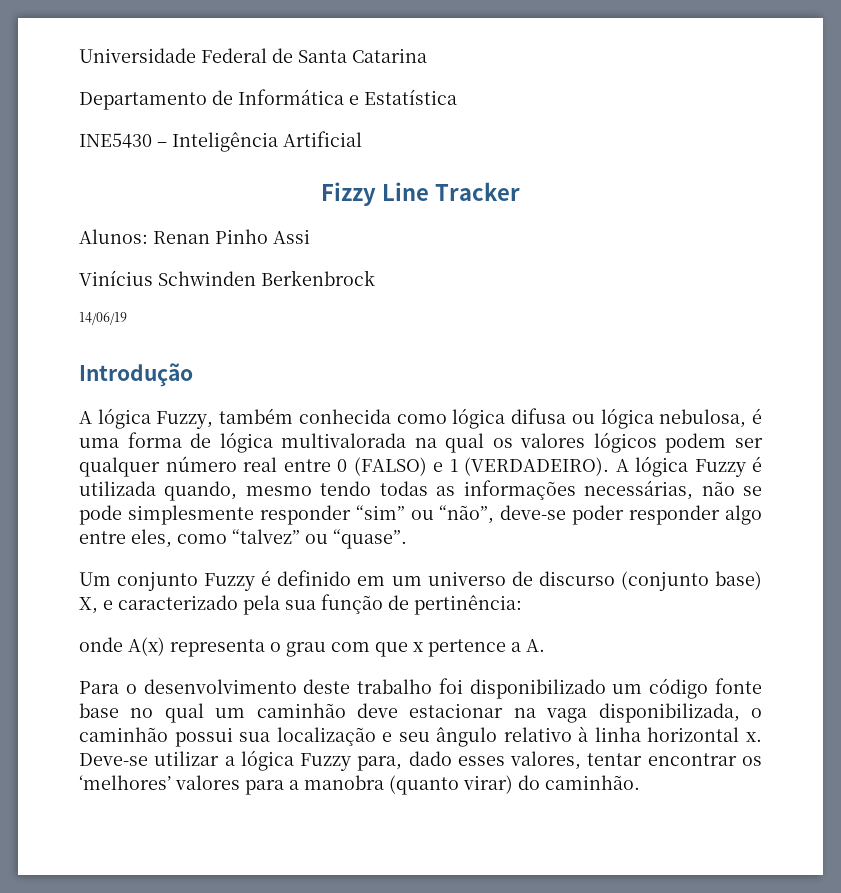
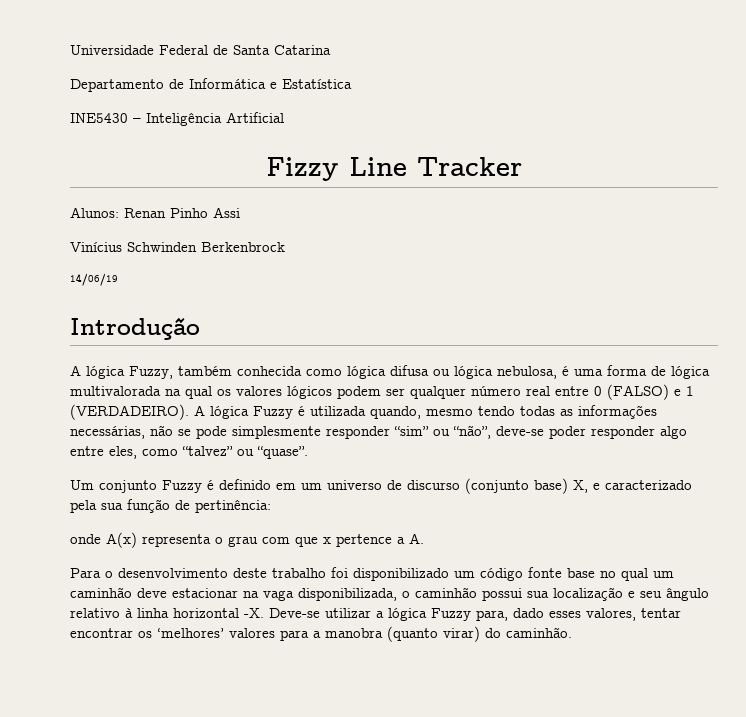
[746,732,762,742] x. -> [244,608,264,618] -X.

